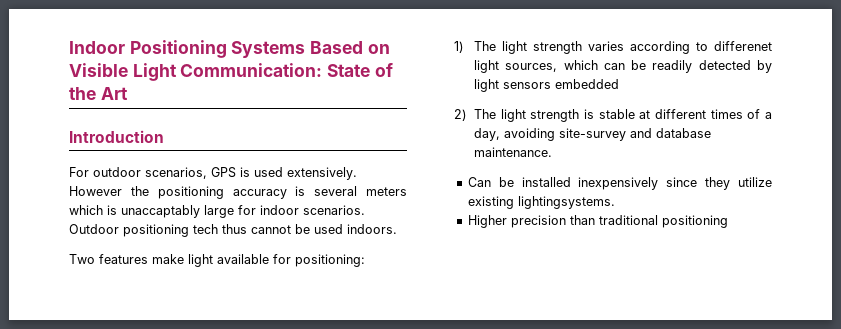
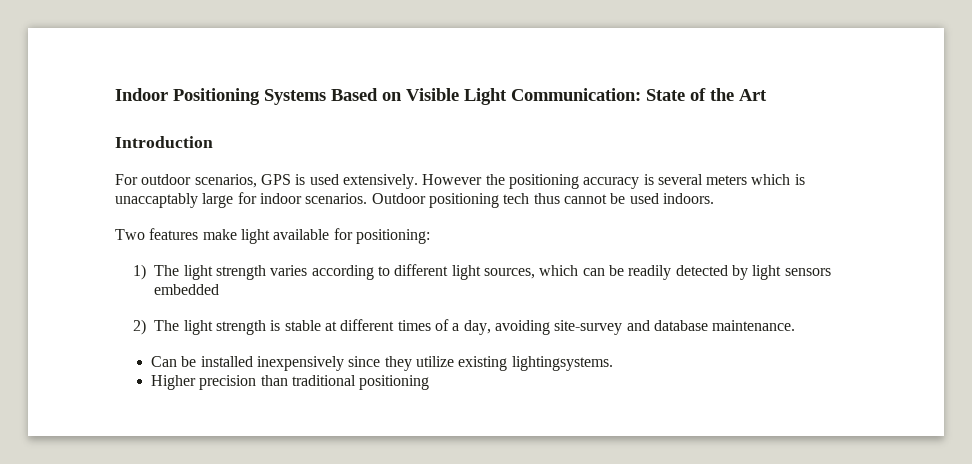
[714,41,772,51] differenet -> [394,264,449,276] different

